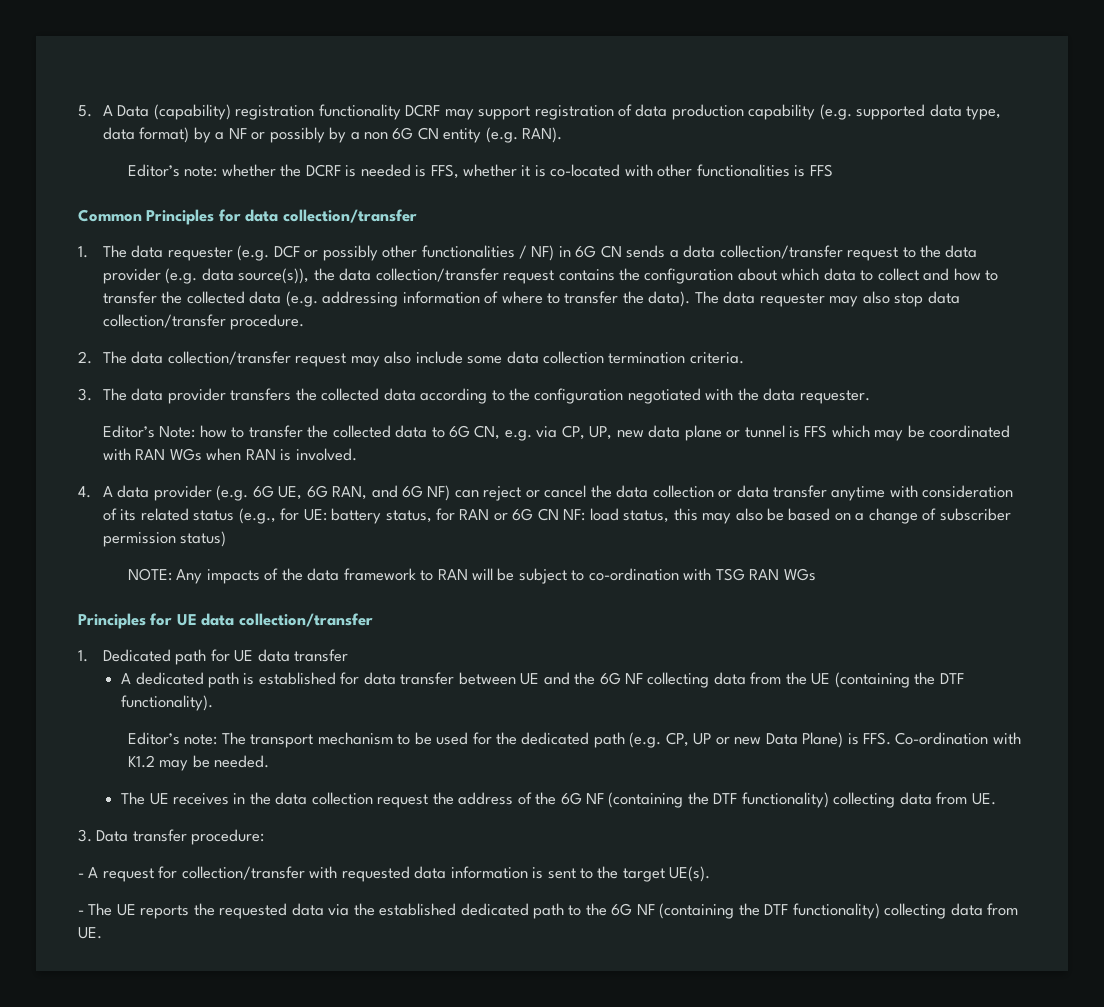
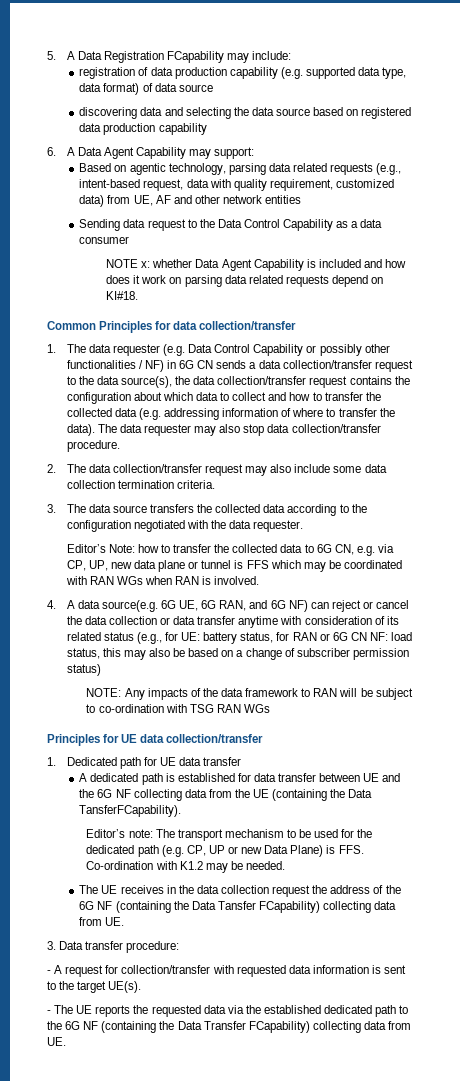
[153,104,531,120] (capability) registration functionality DCRF may support -> [103,51,292,63] Registration FCapability may include: //
[193,127,563,143] [127,164,833,179] by a NF or possibly by a non 6G CN entity (e.g. RAN). // Editor’s note: whether the DCRF is needed is FFS, whether it is co-located with other functionalities is FFS -> [142,83,213,92] [79,107,412,119] [79,123,207,135] [47,147,255,159] [79,163,402,175] [79,179,395,191] [79,195,302,207] [79,219,383,231] [79,236,130,244] [106,259,407,271] [106,275,384,287] [106,291,139,300] of data source // discovering data and selecting the data source based on registered data production capability // 6. A Data Agent Capability may support: // Based on agentic technology, parsing data related requests (e.g., intent-based request, data with quality requirement, customized data) from UE, AF and other network entities // Sending data request to the Data Control Capability as a data consumer // NOTE x: whether Data Agent Capability is included and how does it work on parsing data related requests depend on KI#18.
[273,245,300,258] DCF -> [188,344,304,356] Data Control Capability
[102,268,310,284] provider (e.g. data source(s)), -> [121,376,173,388] source(s),
[167,388,226,404] provider -> [112,505,147,513] source
[153,485,249,501] provider (e.g. -> [101,600,158,612] source(e.g.
[939,673,964,684] [121,695,214,711] DTF functionality). -> [348,789,373,798] [79,805,182,817] Data TansferFCapability).
[713,792,829,808] DTF functionality) -> [191,901,321,913] Data Tansfer FCapability)
[764,903,880,919] DTF functionality) -> [177,1021,310,1033] Data Transfer FCapability)

